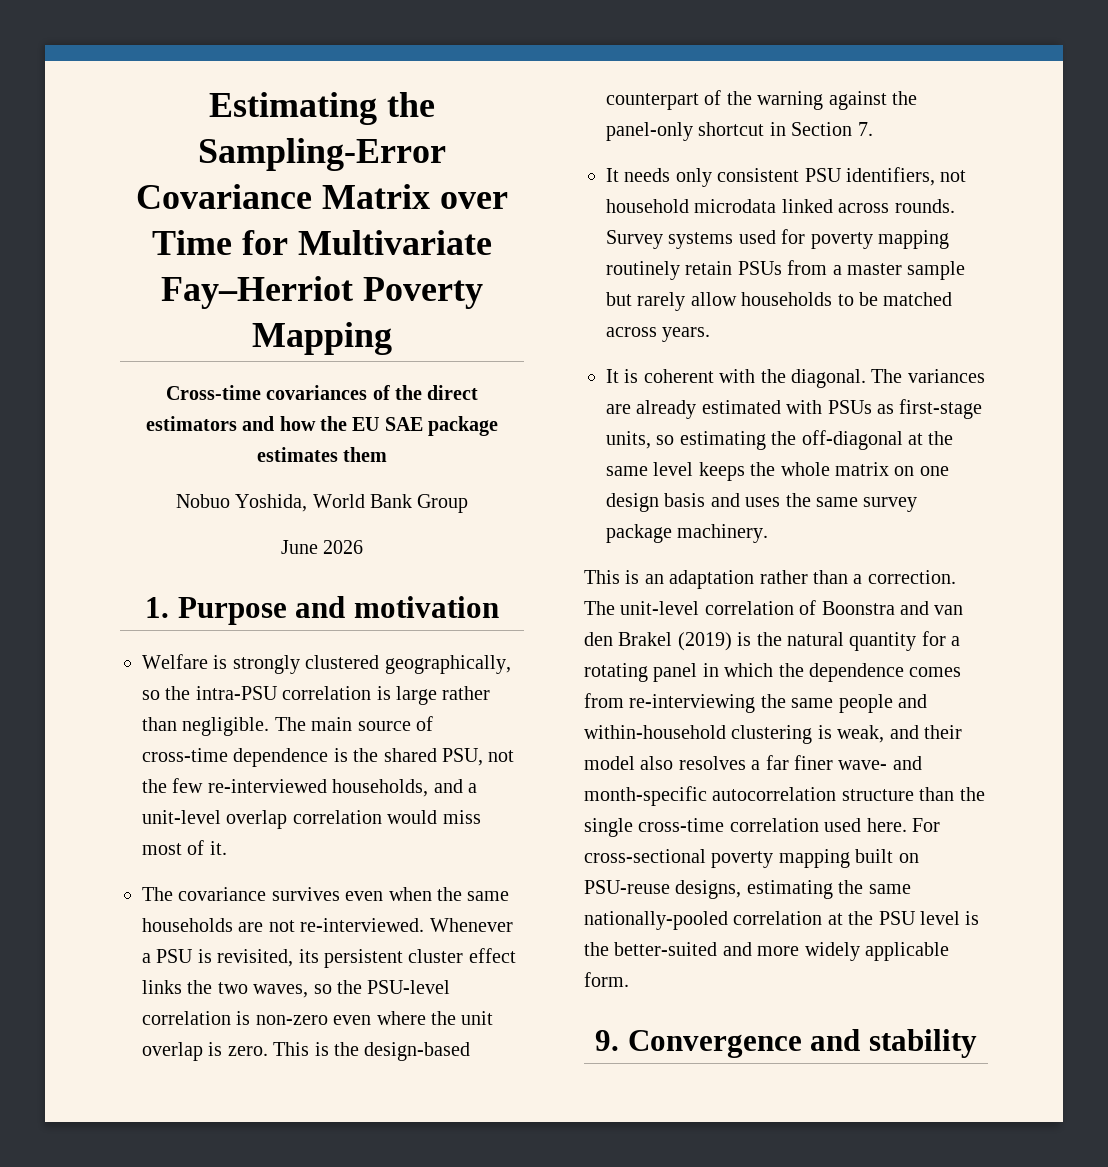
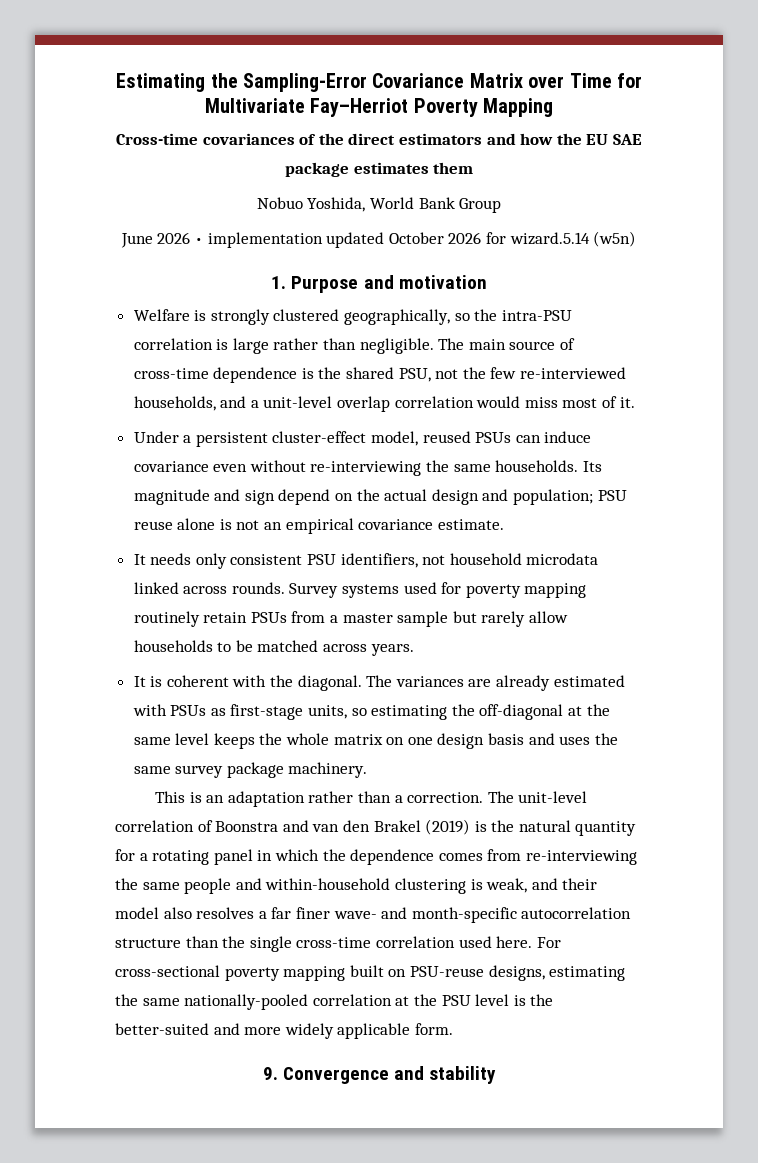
(364, 547) none -> [195,231,637,248] • implementation updated October 2026 for wizard.5.14 (w5n)
[142,887,510,901] [142,918,513,932] [142,948,516,968] [142,980,451,998] [142,1011,494,1025] [142,1042,471,1061] [606,90,917,110] [606,122,873,141] The covariance survives even when the same households are not re-interviewed. Whenever a PSU is revisited, its persistent cluster effect links the two waves, so the PSU-level correlation is non-zero even where the unit overlap is zero. This is the design-based counterpart of the warning against the panel-only shortcut in Section 7. -> [133,431,592,447] [133,460,602,476] [133,489,627,505] [133,518,504,534] Under a persistent cluster-effect model, reused PSUs can induce covariance even without re-interviewing the same households. Its magnitude and sign depend on the actual design and population; PSU reuse alone is not an empirical covariance estimate.

